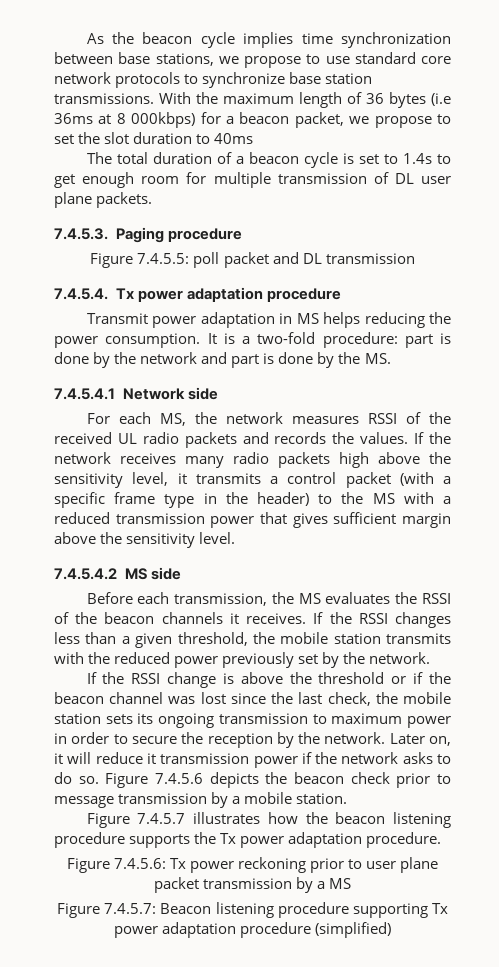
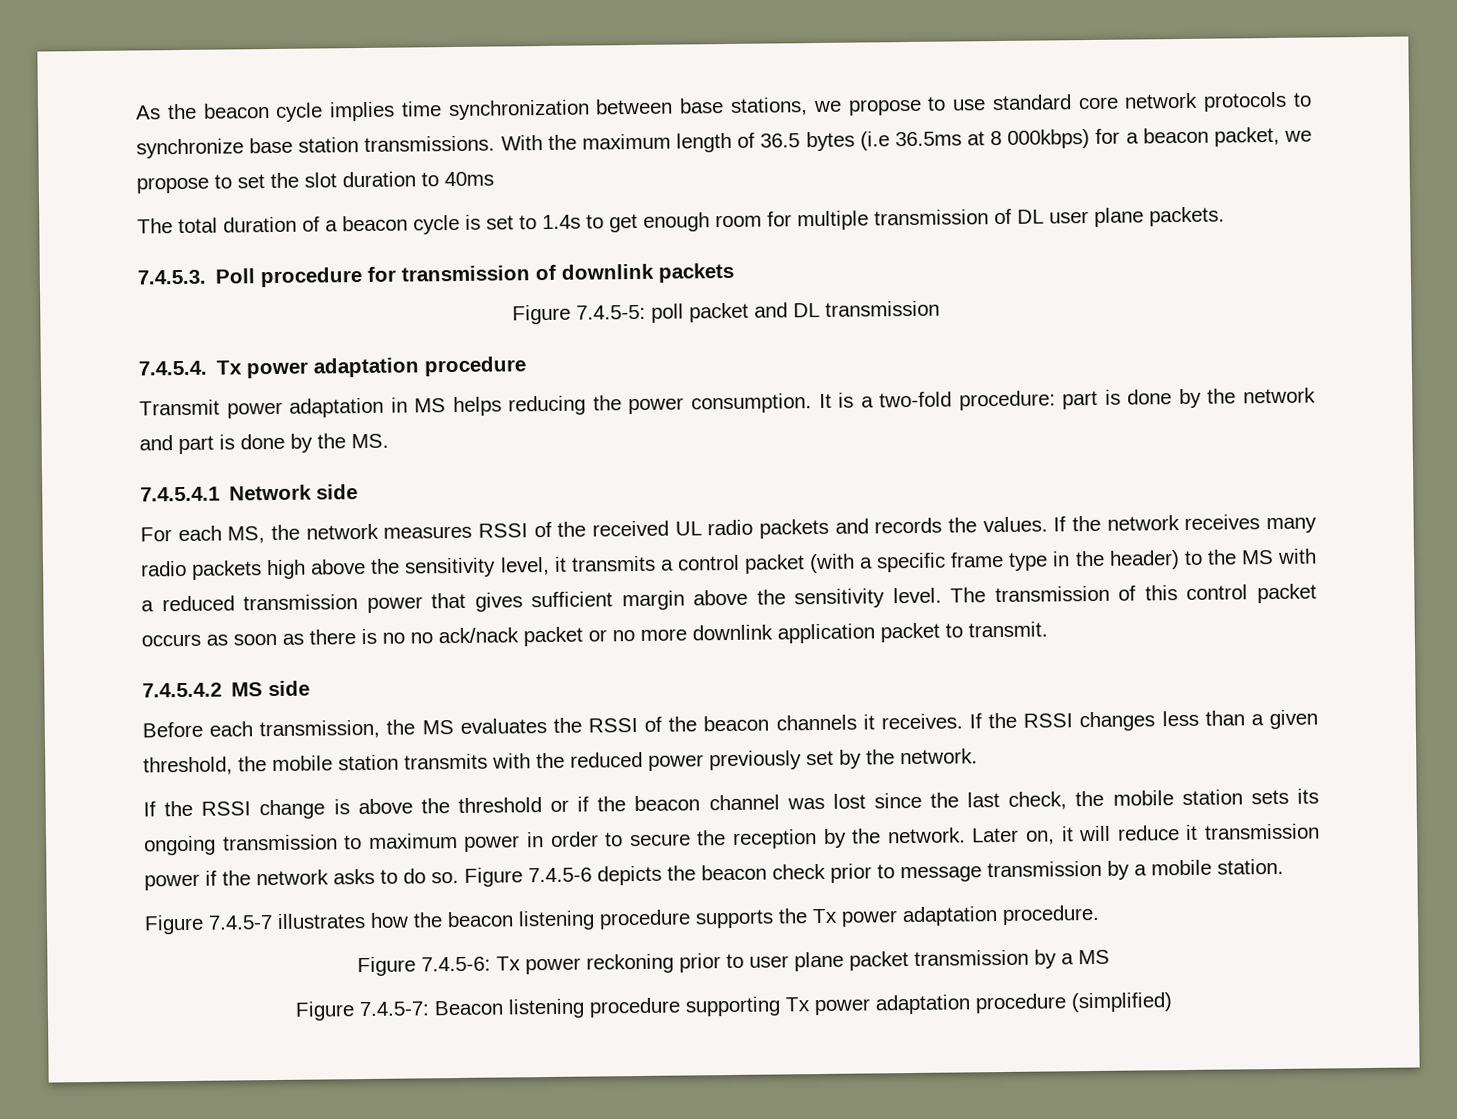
[366,93,384,104] 36 -> [760,133,801,148] 36.5
[54,113,93,124] 36ms -> [894,131,962,147] 36.5ms
[115,227,242,243] [90,253,190,268] Paging procedure // Figure 7.4.5.5: -> [215,262,735,288] [512,304,646,325] Poll procedure for transmission of downlink packets // Figure 7.4.5-5:
(236, 538) none -> [950,583,1317,604] [141,621,1048,647] The transmission of this control packet occurs as soon as there is no no ack/nack packet or no more downlink application packet to transmit.
[155,773,203,784] 7.4.5.6 -> [528,867,592,883] 7.4.5-6
[137,813,186,824] 7.4.5.7 -> [208,915,273,930] 7.4.5-7
[113,858,166,869] 7.4.5.6: -> [420,956,491,972] 7.4.5-6:
[104,903,157,914] 7.4.5.7: -> [358,1001,429,1017] 7.4.5-7:

